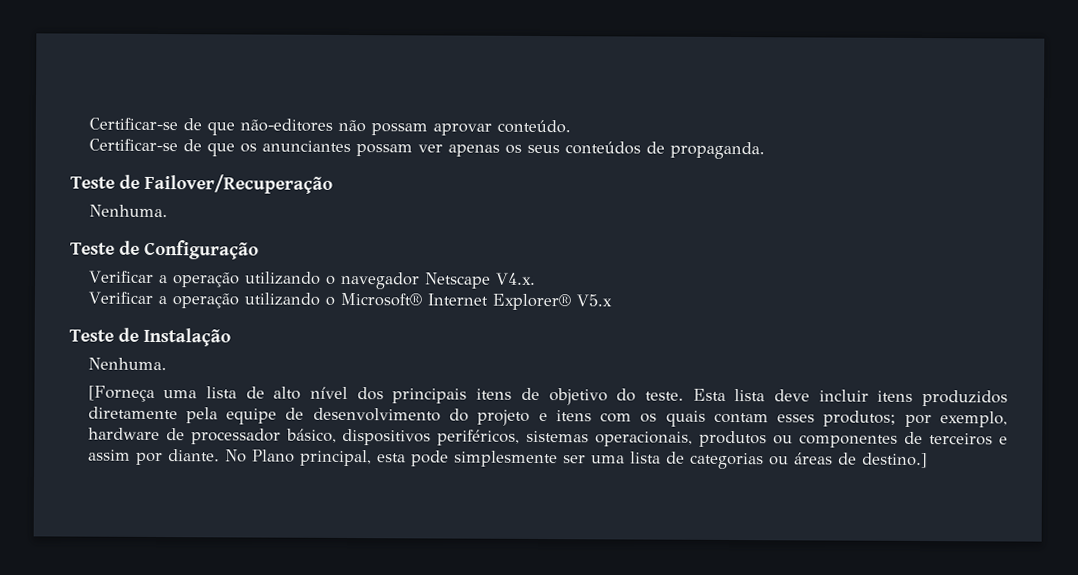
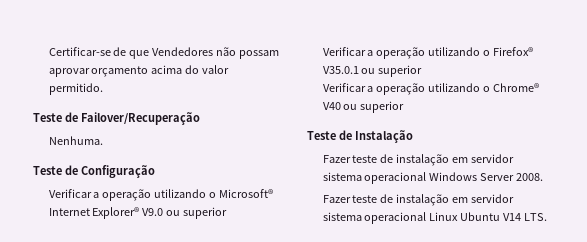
[88,117,333,136] Certificar-se de que não-editores -> [48,47,214,59] Certificar-se de que Vendedores
[496,119,571,134] [88,138,765,160] conteúdo. // Certificar-se de que os anunciantes possam ver apenas os seus conteúdos de propaganda. -> [91,65,230,77] [48,83,103,95] orçamento acima do valor permitido.
[339,271,536,290] [87,291,612,311] [69,327,231,347] [87,357,167,371] [87,385,1008,407] [87,406,1009,428] [87,427,1009,448] [87,449,928,470] navegador Netscape V4.x. // Verificar a operação utilizando o Microsoft® Internet Explorer® V5.x // Teste de Instalação // Nenhuma. // [Forneça uma lista de alto nível dos principais itens de objetivo do teste. Esta lista deve incluir itens produzidos diretamente pela equipe de desenvolvimento do projeto e itens com os quais contam esses produtos; por exemplo, hardware de processador básico, dispositivos periféricos, sistemas operacionais, produtos ou componentes de terceiros e assim por diante. No Plano principal, esta pode simplesmente ser uma lista de categorias ou áreas de destino.] -> [219,189,274,198] [48,207,228,219] [322,47,534,59] [322,65,423,77] [322,83,540,95] [322,101,405,113] [307,130,413,143] [322,154,515,166] [322,172,544,184] [322,194,515,206] [322,212,548,224] Microsoft® Internet Explorer® V9.0 ou superior // Verificar a operação utilizando o Firefox® V35.0.1 ou superior // Verificar a operação utilizando o Chrome® V40 ou superior // Teste de Instalação // Fazer teste de instalação em servidor sistema operacional Windows Server 2008. // Fazer teste de instalação em servidor sistema operacional Linux Ubuntu V14 LTS.

